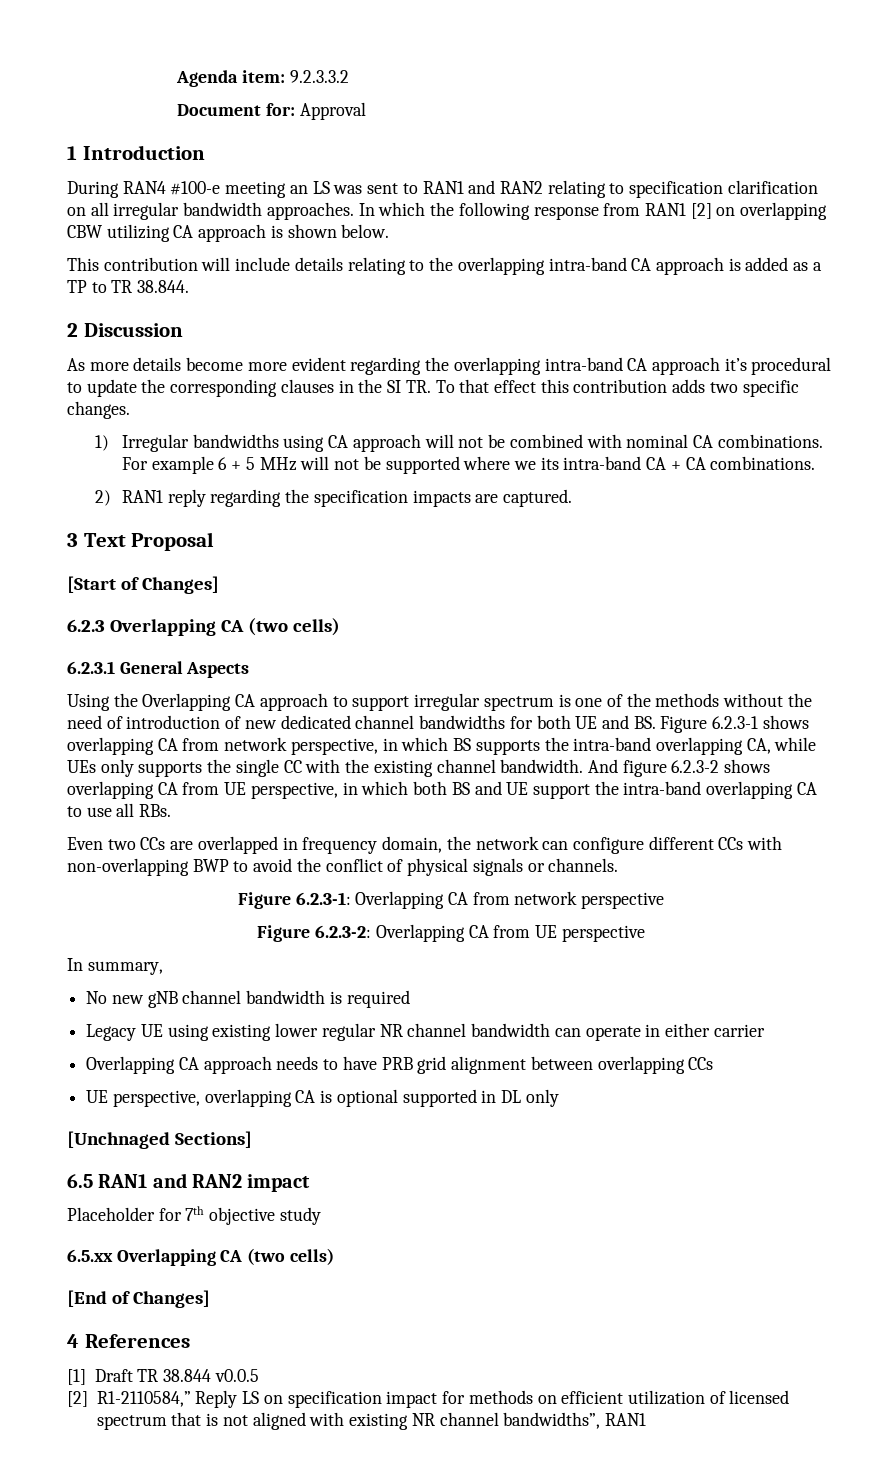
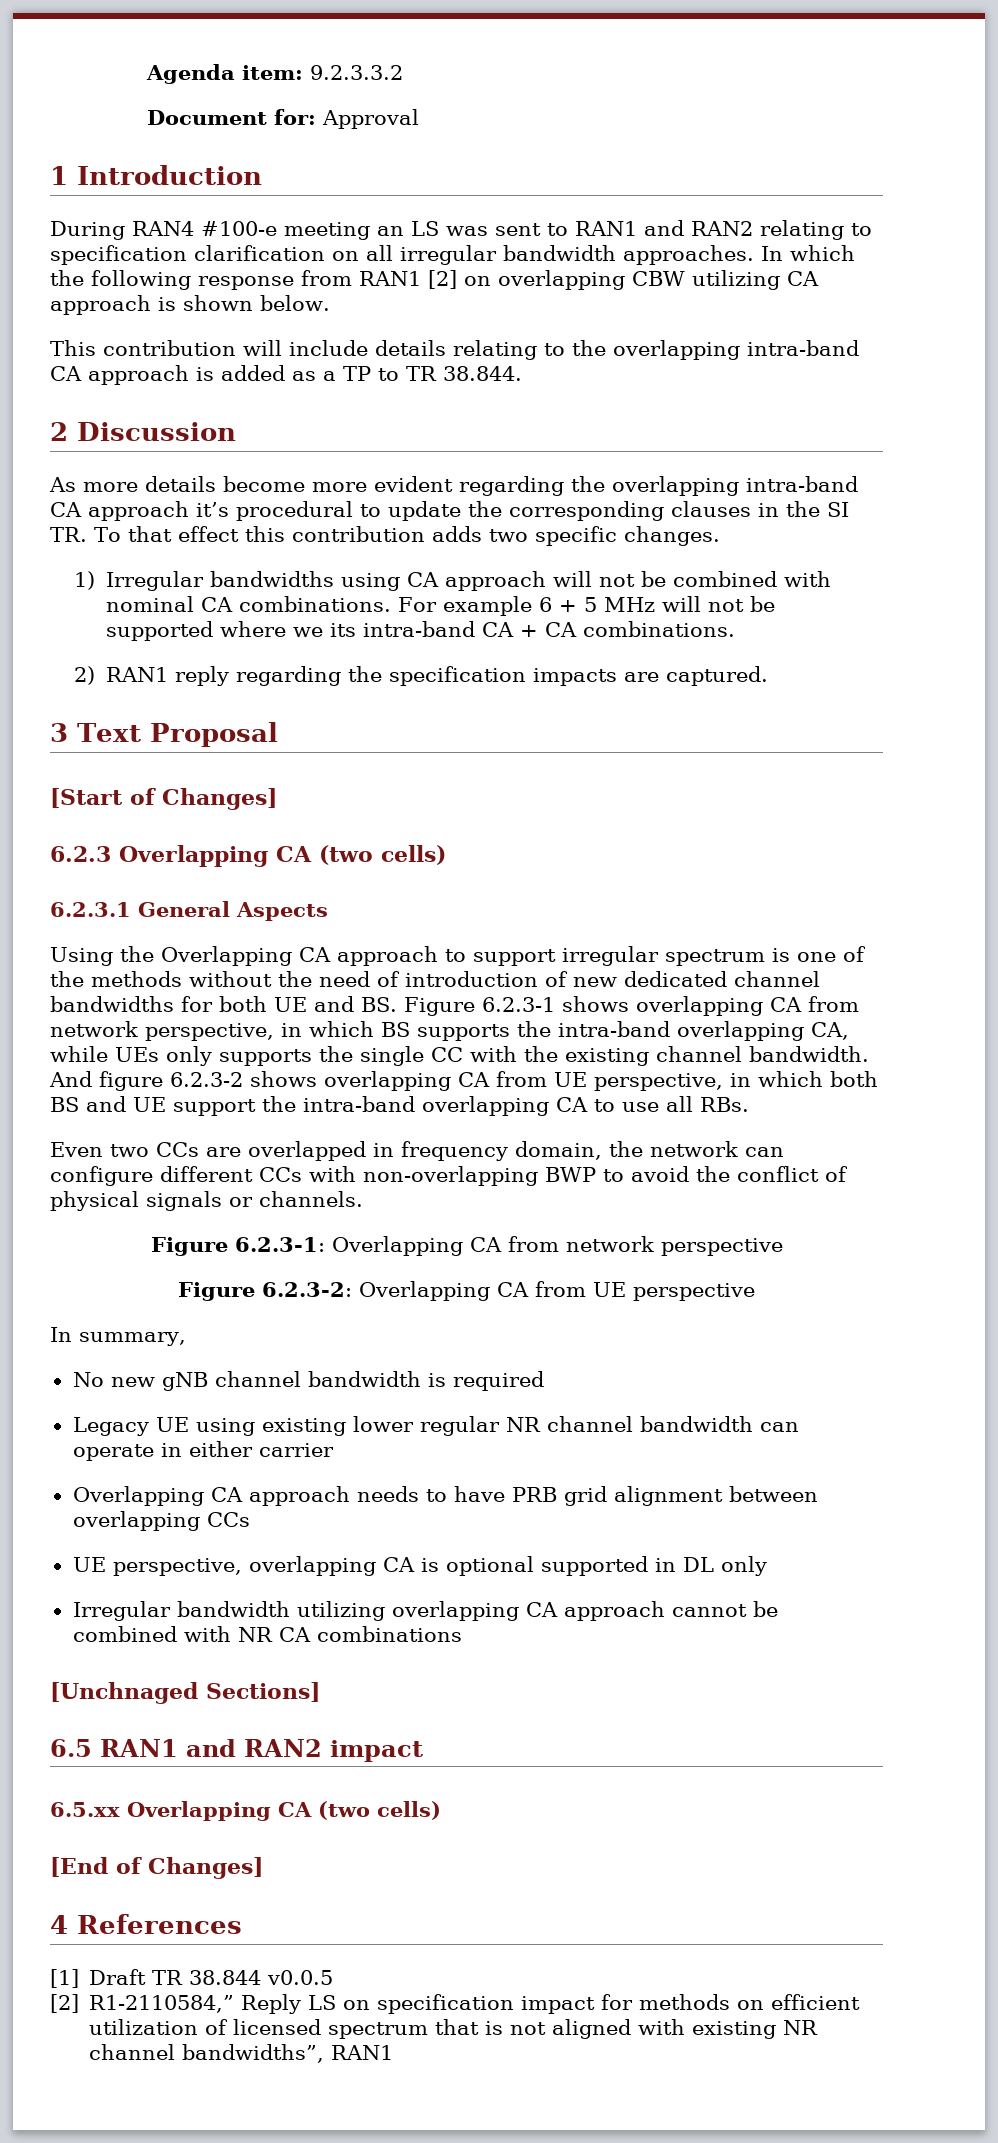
(559, 1098) none -> [72,1601,778,1621] [72,1626,462,1642] // Irregular bandwidth utilizing overlapping CA approach cannot be combined with NR CA combinations
[67,1206,321,1225] // Placeholder for 7th objective study -> (423, 1751) none

